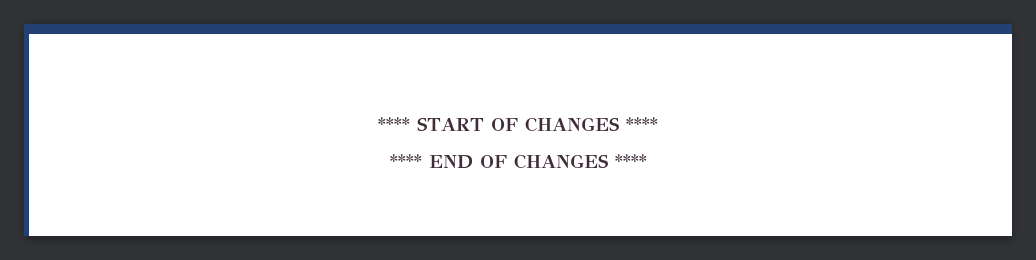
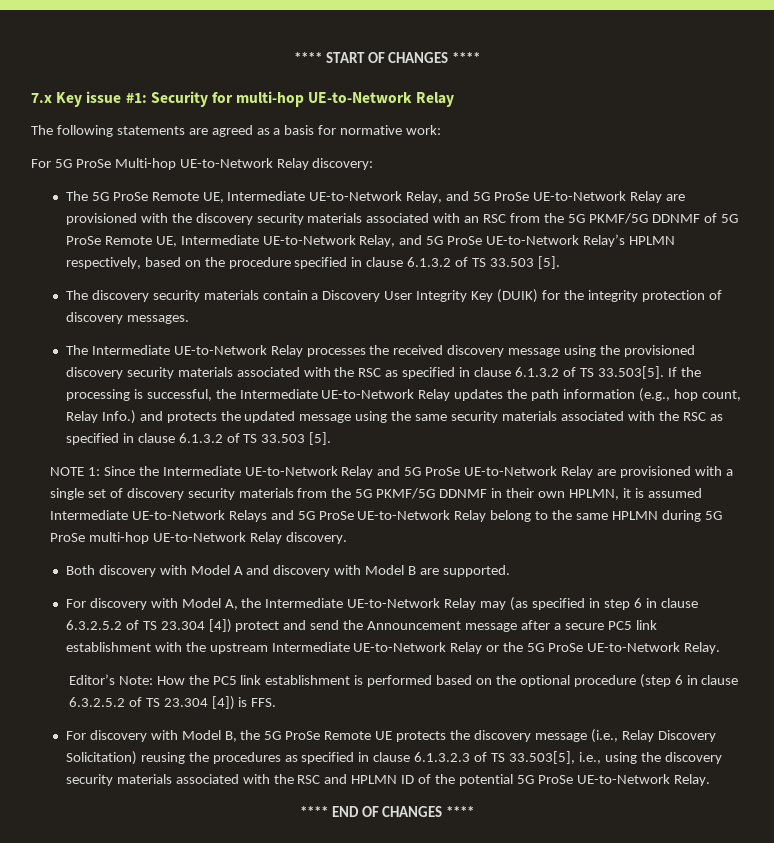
(658, 124) none -> [31,91,455,107] [31,125,442,137] [31,158,374,170] [65,191,685,203] [65,213,738,225] [65,234,675,247] [65,256,560,269] [65,289,722,303] [65,312,189,324] [65,345,695,357] [65,366,701,379] [65,388,741,402] [65,410,723,424] [65,432,332,445] [49,466,733,478] [49,488,702,500] [49,510,722,522] [49,532,347,544] [65,565,510,577] [65,597,698,611] [65,619,657,633] [65,642,720,654] [68,674,739,688] [68,696,277,710] [65,729,716,743] [65,751,722,765] [65,774,710,786] // 7.x Key issue #1: Security for multi-hop UE-to-Network Relay // The following statements are agreed as a basis for normative work: // For 5G ProSe Multi-hop UE-to-Network Relay discovery: // The 5G ProSe Remote UE, Intermediate UE-to-Network Relay, and 5G ProSe UE-to-Network Relay are provisioned with the discovery security materials associated with an RSC from the 5G PKMF/5G DDNMF of 5G ProSe Remote UE, Intermediate UE-to-Network Relay, and 5G ProSe UE-to-Network Relay’s HPLMN respectively, based on the procedure specified in clause 6.1.3.2 of TS 33.503 [5]. // The discovery security materials contain a Discovery User Integrity Key (DUIK) for the integrity protection of discovery messages. // The Intermediate UE-to-Network Relay processes the received discovery message using the provisioned discovery security materials associated with the RSC as specified in clause 6.1.3.2 of TS 33.503[5]. If the processing is successful, the Intermediate UE-to-Network Relay updates the path information (e.g., hop count, Relay Info.) and protects the updated message using the same security materials associated with the RSC as specified in clause 6.1.3.2 of TS 33.503 [5]. // NOTE 1: Since the Intermediate UE-to-Network Relay and 5G ProSe UE-to-Network Relay are provisioned with a single set of discovery security materials from the 5G PKMF/5G DDNMF in their own HPLMN, it is assumed Intermediate UE-to-Network Relays and 5G ProSe UE-to-Network Relay belong to the same HPLMN during 5G ProSe multi-hop UE-to-Network Relay discovery. // Both discovery with Model A and discovery with Model B are supported. // For discovery with Model A, the Intermediate UE-to-Network Relay may (as specified in step 6 in clause 6.3.2.5.2 of TS 23.304 [4]) protect and send the Announcement message after a secure PC5 link establishment with the upstream Intermediate UE-to-Network Relay or the 5G ProSe UE-to-Network Relay. // Editor’s Note: How the PC5 link establishment is performed based on the optional procedure (step 6 in clause 6.3.2.5.2 of TS 23.304 [4]) is FFS. // For discovery with Model B, the 5G ProSe Remote UE protects the discovery message (i.e., Relay Discovery Solicitation) reusing the procedures as specified in clause 6.1.3.2.3 of TS 33.503[5], i.e., using the discovery security materials associated with the RSC and HPLMN ID of the potential 5G ProSe UE-to-Network Relay.

